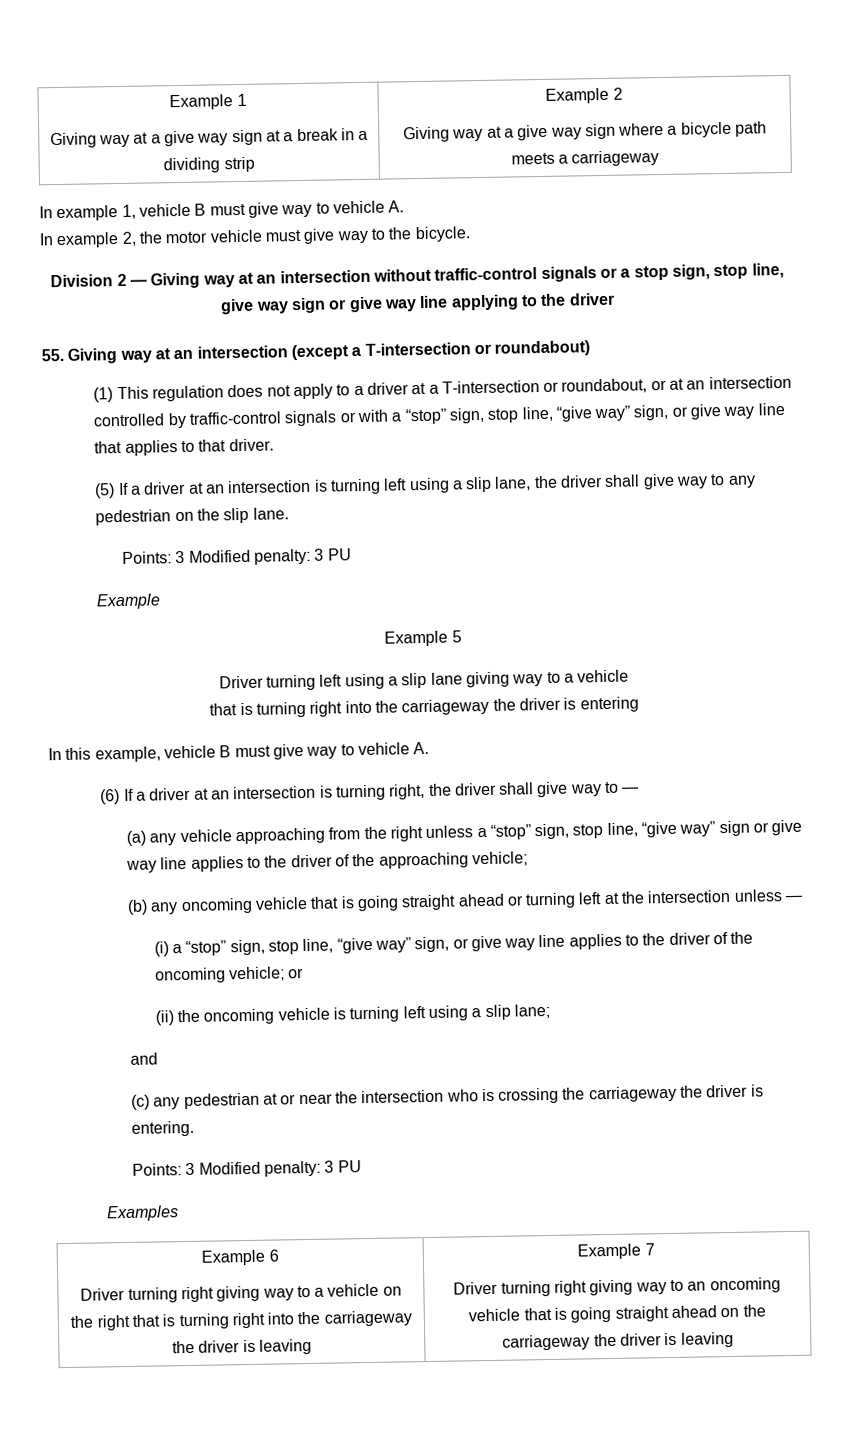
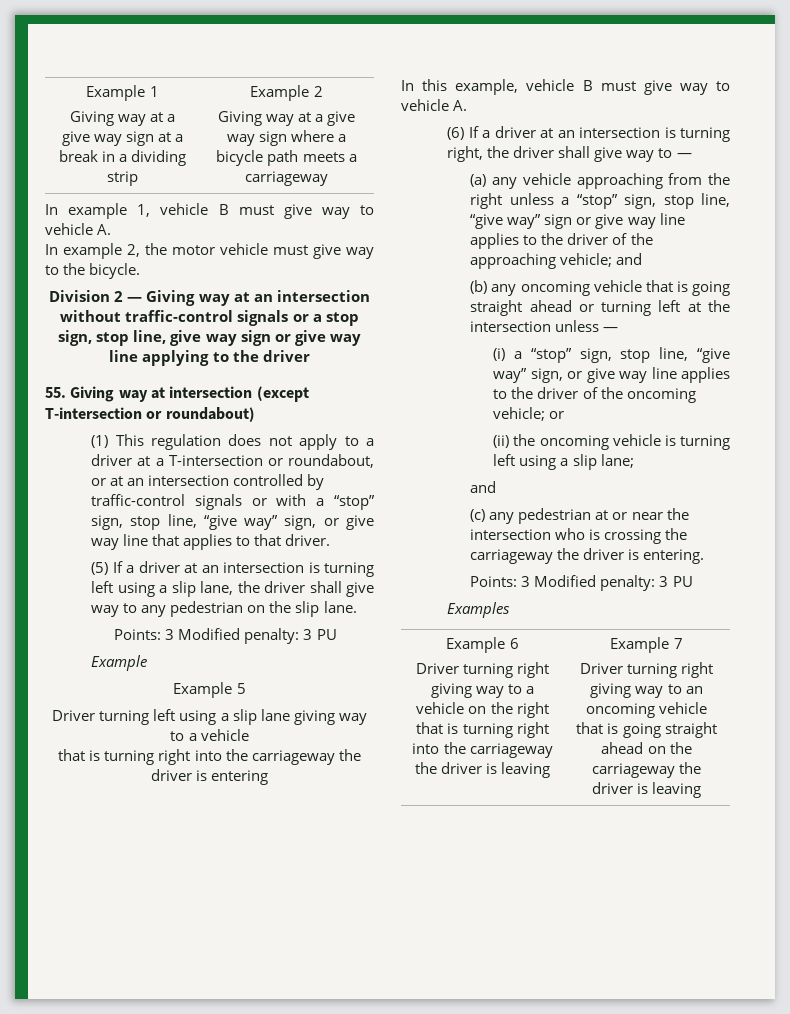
[173,349,194,360] an -> (165, 393) none
[351,346,362,357] a -> (309, 394) none
(528, 859) none -> [616,253,643,265] and

